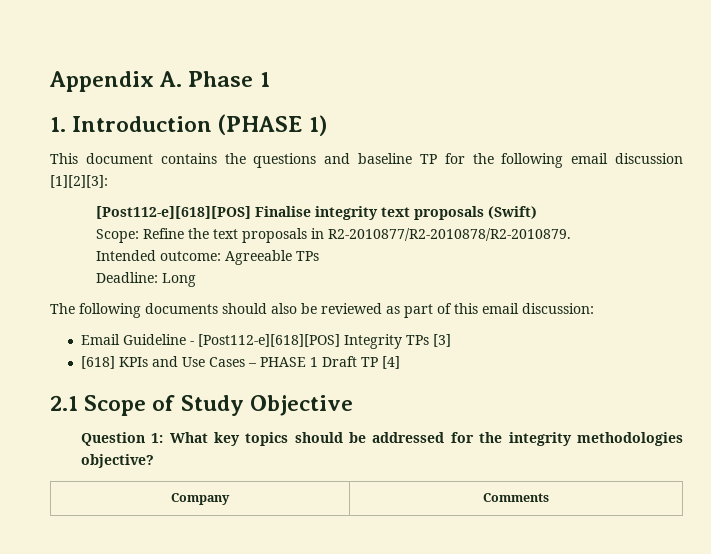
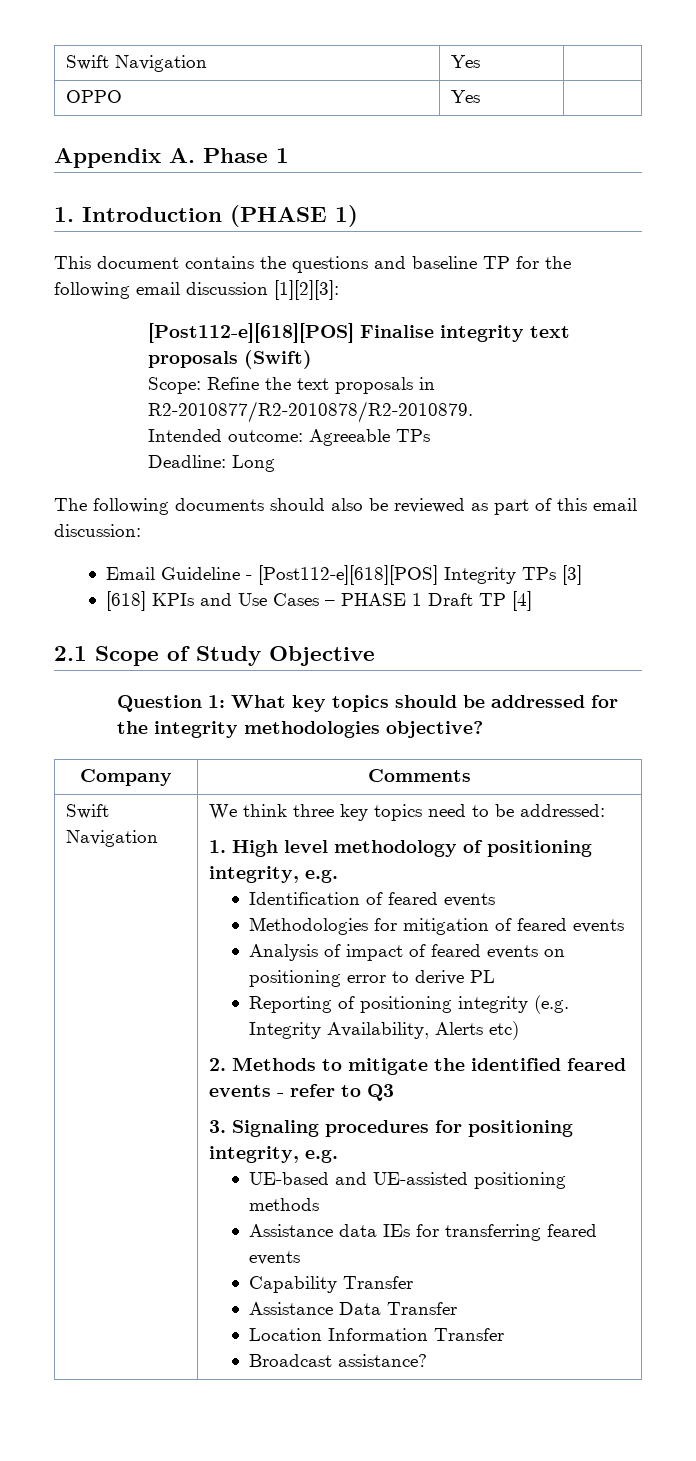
(49, 81) none -> [65,55,207,72] [450,55,480,68] [65,90,122,103] [450,90,480,103] Swift Navigation | Yes | // OPPO | Yes | //
(549, 497) none -> [65,804,109,819] [65,830,158,847] [208,804,605,821] [208,840,592,857] [208,866,338,883] [248,892,495,907] [248,917,624,935] [248,944,565,961] [248,970,495,987] [248,995,569,1014] [248,1021,519,1040] [208,1057,626,1075] [208,1084,394,1101] [208,1120,573,1137] [208,1146,338,1163] [248,1172,566,1189] [248,1198,319,1211] [248,1224,597,1241] [248,1251,300,1265] [248,1276,413,1293] [248,1302,457,1315] [248,1328,504,1341] [248,1354,427,1367] // Swift Navigation | We think three key topics need to be addressed: // 1. High level methodology of positioning integrity, e.g. // Identification of feared events // Methodologies for mitigation of feared events // Analysis of impact of feared events on positioning error to derive PL // Reporting of positioning integrity (e.g. Integrity Availability, Alerts etc) // 2. Methods to mitigate the identified feared events - refer to Q3 // 3. Signaling procedures for positioning integrity, e.g. // UE-based and UE-assisted positioning methods // Assistance data IEs for transferring feared events // Capability Transfer // Assistance Data Transfer // Location Information Transfer // Broadcast assistance?

